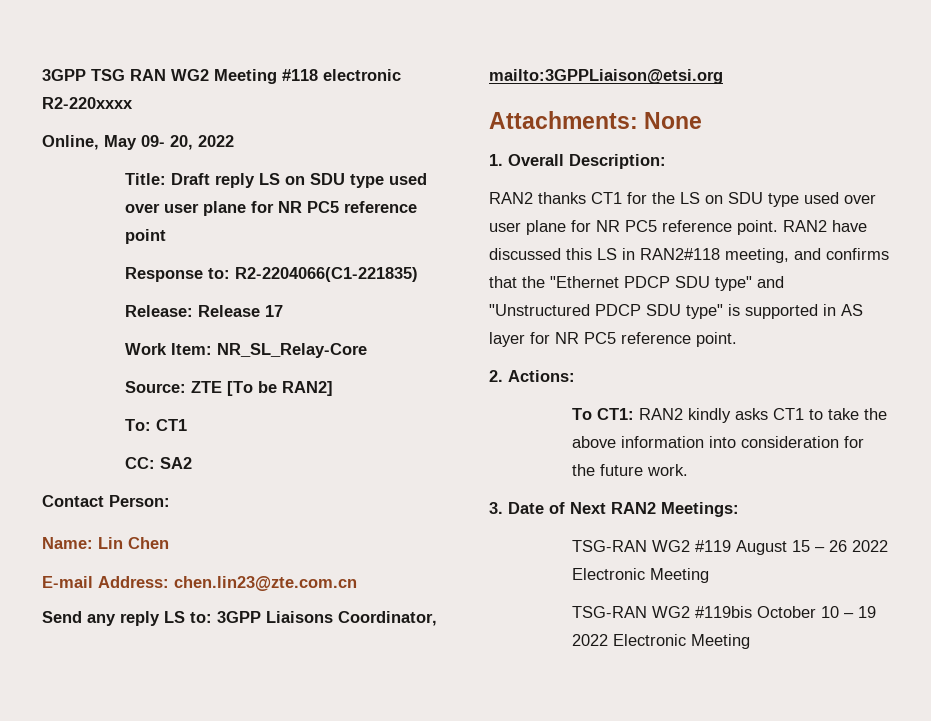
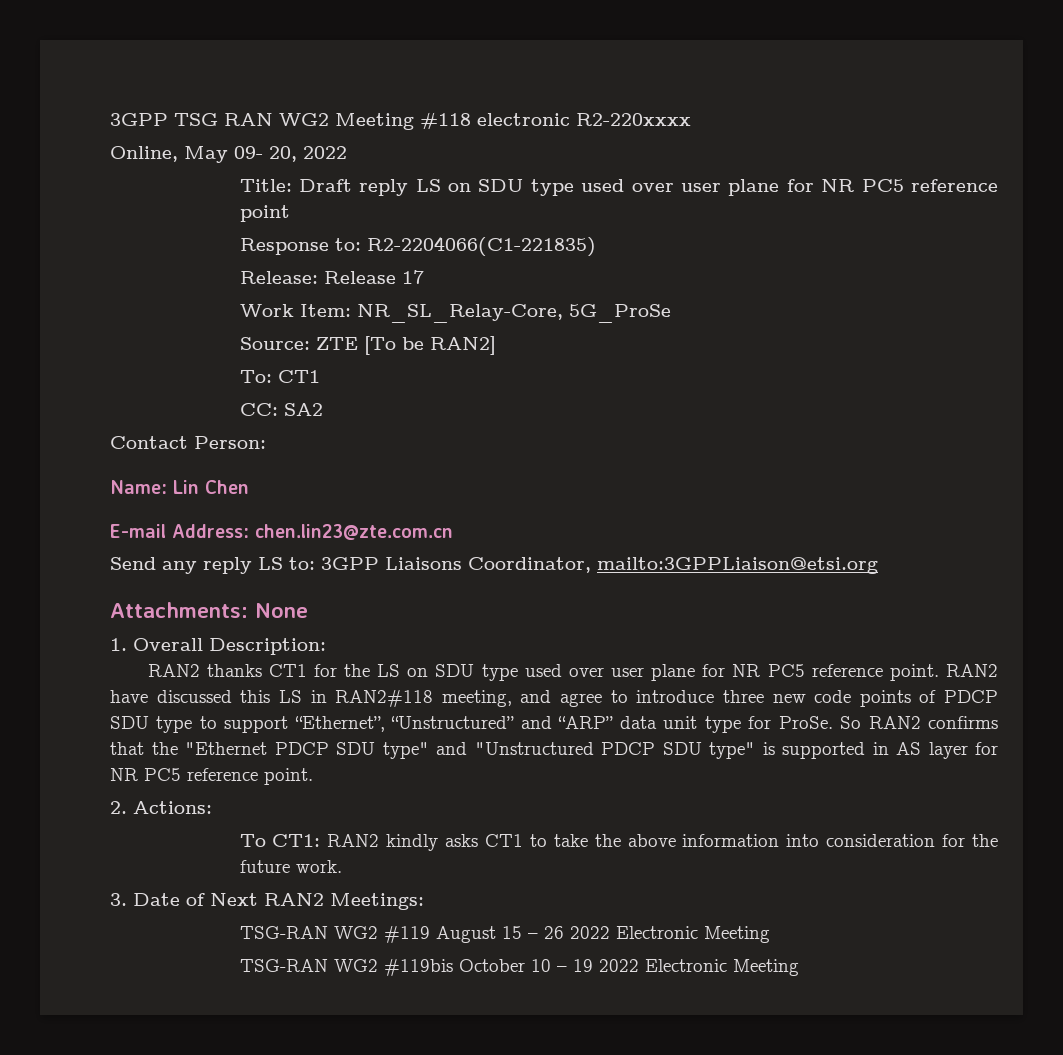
[216,343,367,358] NR_SL_Relay-Core -> [356,304,671,323] NR_SL_Relay-Core, 5G_ProSe
(821, 254) none -> [560,690,998,707] [110,716,921,733] agree to introduce three new code points of PDCP SDU type to support “Ethernet”, “Unstructured” and “ARP” data unit type for ProSe. So RAN2

